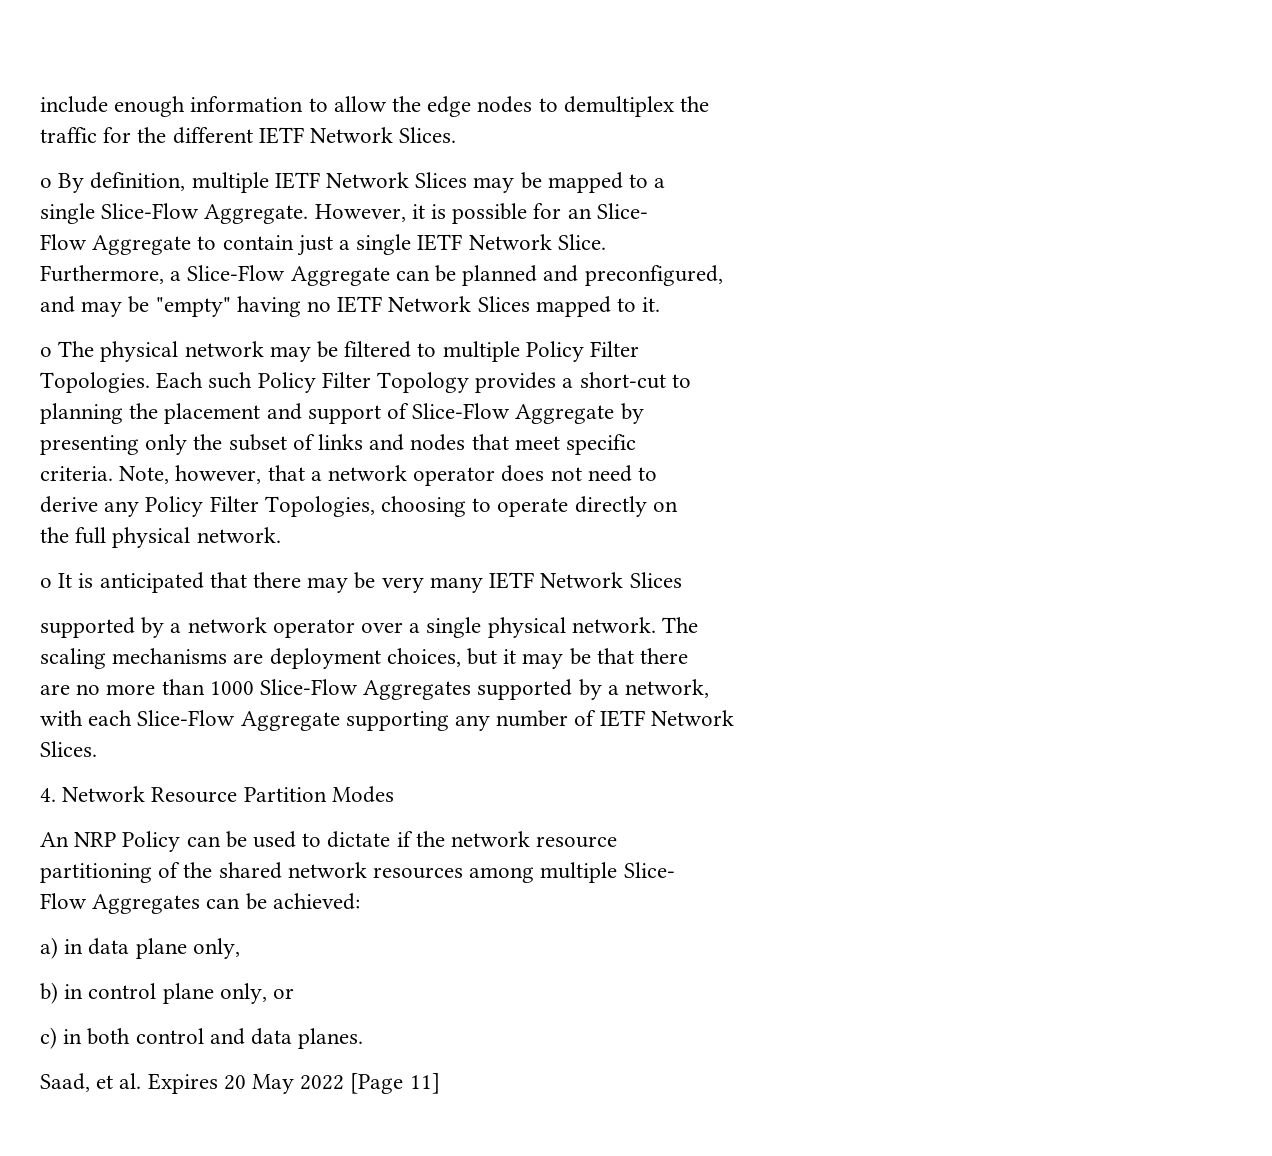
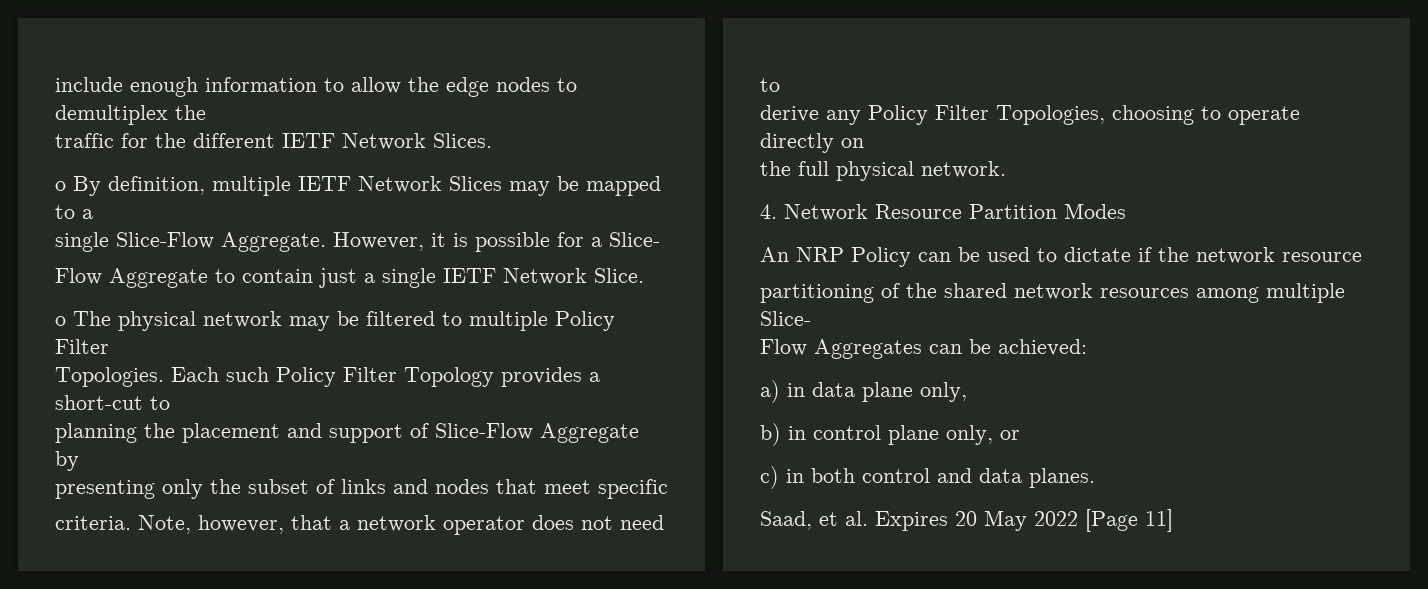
[567,208,592,219] an -> [591,237,602,247] a
[40,265,723,286] [40,296,661,317] // Furthermore, a Slice-Flow Aggregate can be planned and preconfigured, // and may be "empty" having no IETF Network Slices mapped to it. -> (644, 275) none
[40,572,682,593] [40,617,699,638] [40,648,689,669] [40,679,710,700] [40,710,734,731] [40,741,97,757] // o It is anticipated that there may be very many IETF Network Slices // supported by a network operator over a single physical network. The // scaling mechanisms are deployment choices, but it may be that there // are no more than 1000 Slice-Flow Aggregates supported by a network, // with each Slice-Flow Aggregate supporting any number of IETF Network // Slices. -> (1006, 169) none

